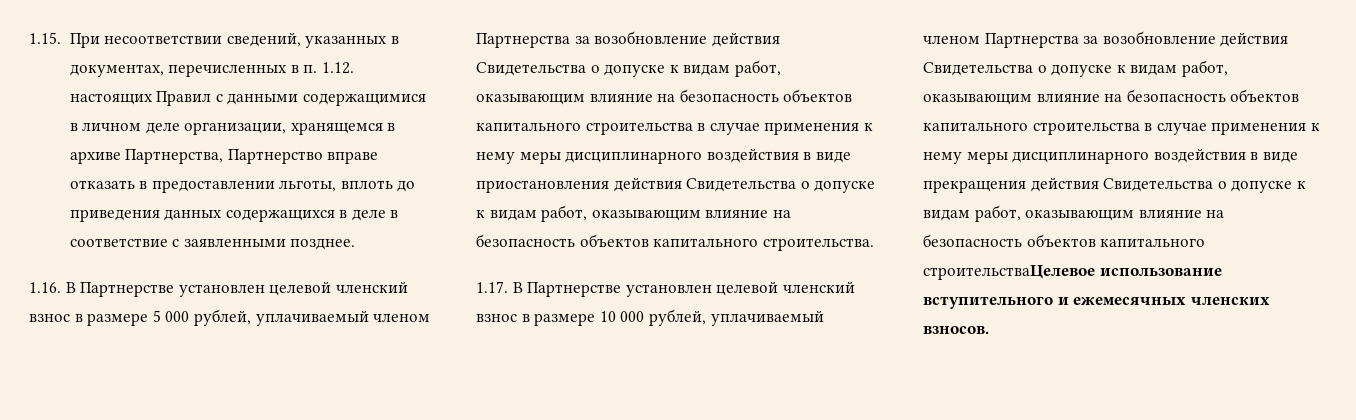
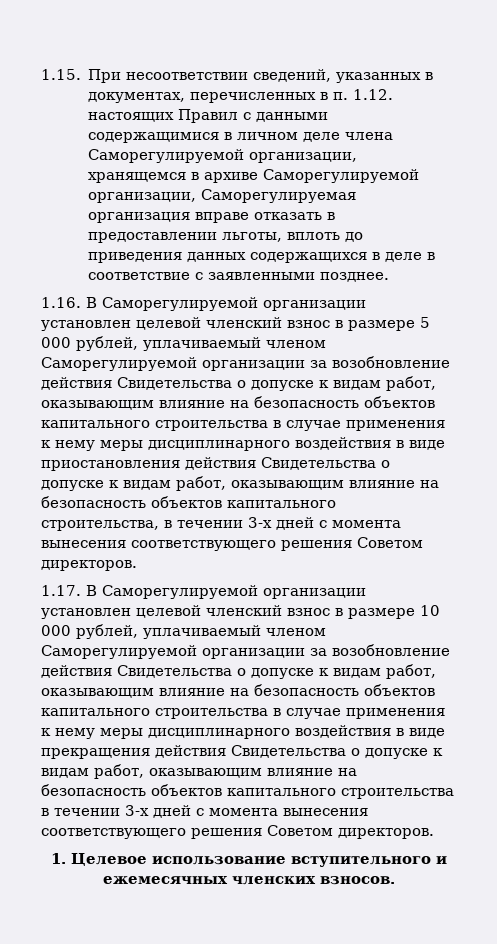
(180, 128) none -> [345,132,394,140] [88,149,245,163] члена Саморегулируемой
[125,149,323,164] Партнерства, Партнерство -> [263,169,420,183] [88,189,357,203] [88,212,191,223] Саморегулируемой организации, Саморегулируемая организация
[80,282,175,297] Партнерстве -> [102,297,366,311] Саморегулируемой организации
[476,33,570,48] Партнерства -> [41,357,305,371] Саморегулируемой организации
[762,238,874,251] строительства. -> [41,517,401,531] [41,537,423,551] [41,560,137,571] строительства, в течении 3-х дней с момента вынесения соответствующего решения Советом директоров.
[527,282,622,297] Партнерстве -> [102,585,366,599] Саморегулируемой организации
[984,33,1079,48] Партнерства -> [41,645,305,659] Саморегулируемой организации
[923,265,1095,280] строительстваЦелевое -> [341,788,454,799] [41,805,368,818] [41,825,434,839] [50,853,147,866] строительства в течении 3-х дней с момента вынесения соответствующего решения Советом директоров. // 1. Целевое

